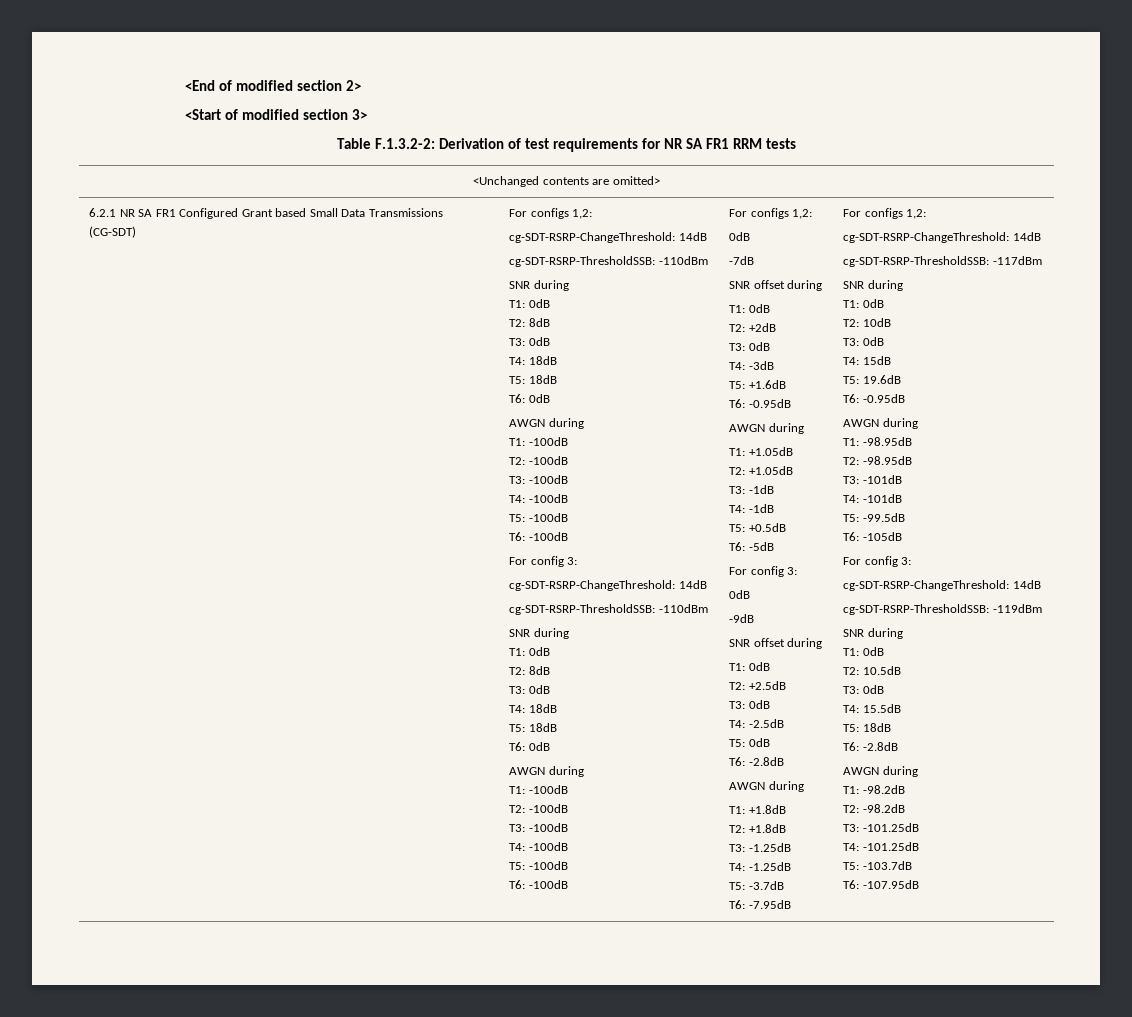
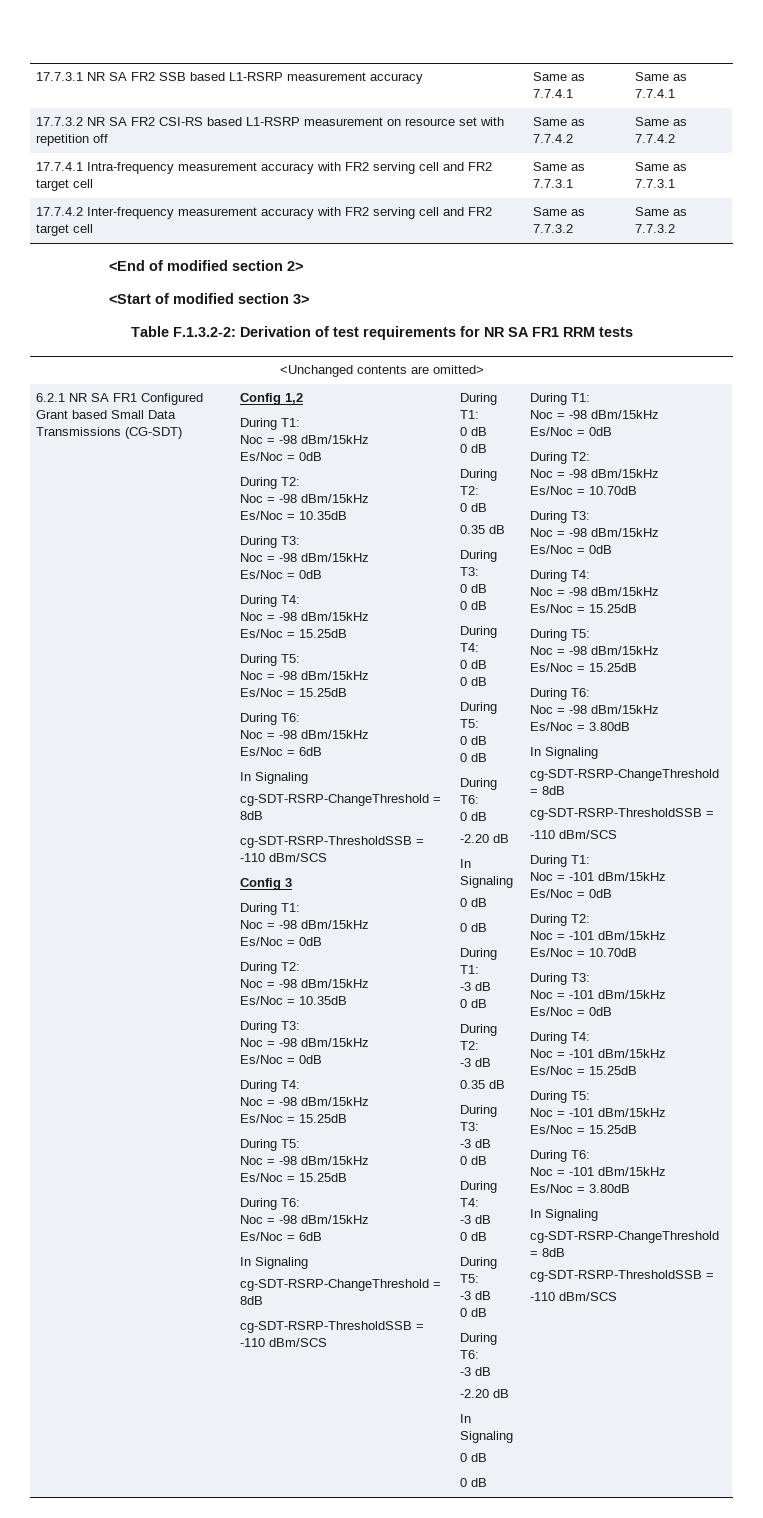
(185, 85) none -> [36,72,424,84] [533,72,586,81] [533,89,574,98] [635,72,688,81] [635,89,676,98] [36,117,505,126] [36,134,109,146] [533,117,586,126] [533,134,574,143] [635,117,688,126] [635,134,676,143] [36,162,493,174] [36,179,94,191] [533,162,586,171] [533,179,574,188] [635,162,688,171] [635,179,676,188] [36,207,493,219] [36,224,94,236] [533,207,586,216] [533,224,574,233] [635,207,688,216] [635,224,676,233] 17.7.3.1 NR SA FR2 SSB based L1-RSRP measurement accuracy | Same as 7.7.4.1 | Same as 7.7.4.1 // 17.7.3.2 NR SA FR2 CSI-RS based L1-RSRP measurement on resource set with repetition off | Same as 7.7.4.2 | Same as 7.7.4.2 // 17.7.4.1 Intra-frequency measurement accuracy with FR2 serving cell and FR2 target cell | Same as 7.7.3.1 | Same as 7.7.3.1 // 17.7.4.2 Inter-frequency measurement accuracy with FR2 serving cell and FR2 target cell | Same as 7.7.3.2 | Same as 7.7.3.2 //
[509,208,593,219] [509,232,707,243] [509,256,708,267] [509,280,569,291] [509,299,550,308] [509,318,550,327] [509,337,550,346] [509,356,557,365] [509,375,557,384] [509,394,550,403] [509,418,584,429] [509,437,568,446] [509,456,568,465] [509,475,568,484] [509,494,568,503] [509,513,568,522] [509,532,568,541] [509,556,578,567] [509,580,707,591] [509,604,708,615] [509,628,569,639] [509,647,550,656] [509,666,550,675] [509,685,550,694] [509,704,557,713] [509,723,557,732] [509,742,550,751] [509,766,584,777] [509,785,568,794] [509,804,568,813] [509,823,568,832] [509,842,568,851] [509,861,568,870] [509,880,568,889] [729,208,813,219] [729,232,751,241] [729,256,755,265] [729,280,823,291] [729,304,770,313] [729,323,776,332] [729,342,770,351] [729,361,774,370] [729,380,786,389] [729,399,791,408] [729,423,804,434] [729,447,793,456] [729,466,793,475] [729,485,774,494] [729,504,774,513] [729,523,786,532] [729,542,774,551] [729,566,798,577] [729,590,751,599] [729,614,755,623] [729,638,823,649] [729,662,770,671] [729,681,786,690] [729,700,770,709] [729,719,784,728] [729,738,770,747] [729,757,784,766] [729,781,804,792] [729,805,786,814] [729,824,786,833] [729,843,791,852] [729,862,791,871] [729,881,784,890] [729,900,791,909] [843,208,927,219] [843,232,1041,243] [843,256,1042,267] [843,280,903,291] [843,299,884,308] [843,318,891,327] [843,337,884,346] [843,356,891,365] [843,375,901,384] [843,394,905,403] [843,418,918,429] [843,437,912,446] [843,456,912,465] [843,475,902,484] [843,494,902,503] [843,513,905,522] [843,532,902,541] [843,556,912,567] [843,580,1041,591] [843,604,1042,615] [843,628,903,639] [843,647,884,656] [843,666,901,675] [843,685,884,694] [843,704,901,713] [843,723,891,732] [843,742,898,751] [843,766,918,777] [843,785,905,794] [843,804,905,813] [843,823,919,832] [843,842,919,851] [843,861,912,870] [843,880,919,889] For configs 1,2: // cg-SDT-RSRP-ChangeThreshold: 14dB // cg-SDT-RSRP-ThresholdSSB: -110dBm // SNR during // T1: 0dB // T2: 8dB // T3: 0dB // T4: 18dB // T5: 18dB // T6: 0dB // AWGN during // T1: -100dB // T2: -100dB // T3: -100dB // T4: -100dB // T5: -100dB // T6: -100dB // For config 3: // cg-SDT-RSRP-ChangeThreshold: 14dB // cg-SDT-RSRP-ThresholdSSB: -110dBm // SNR during // T1: 0dB // T2: 8dB // T3: 0dB // T4: 18dB // T5: 18dB // T6: 0dB // AWGN during // T1: -100dB // T2: -100dB // T3: -100dB // T4: -100dB // T5: -100dB // T6: -100dB | For configs 1,2: // 0dB // -7dB // SNR offset during // T1: 0dB // T2: +2dB // T3: 0dB // T4: -3dB // T5: +1.6dB // T6: -0.95dB // AWGN during // T1: +1.05dB // T2: +1.05dB // T3: -1dB // T4: -1dB // T5: +0.5dB // T6: -5dB // For config 3: // 0dB // -9dB // SNR offset during // T1: 0dB // T2: +2.5dB // T3: 0dB // T4: -2.5dB // T5: 0dB // T6: -2.8dB // AWGN during // T1: +1.8dB // T2: +1.8dB // T3: -1.25dB // T4: -1.25dB // T5: -3.7dB // T6: -7.95dB | For configs 1,2: // cg-SDT-RSRP-ChangeThreshold: 14dB // cg-SDT-RSRP-ThresholdSSB: -117dBm // SNR during // T1: 0dB // T2: 10dB // T3: 0dB // T4: 15dB // T5: 19.6dB // T6: -0.95dB // AWGN during // T1: -98.95dB // T2: -98.95dB // T3: -101dB // T4: -101dB // T5: -99.5dB // T6: -105dB // For config 3: // cg-SDT-RSRP-ChangeThreshold: 14dB // cg-SDT-RSRP-ThresholdSSB: -119dBm // SNR during // T1: 0dB // T2: 10.5dB // T3: 0dB // T4: 15.5dB // T5: 18dB // T6: -2.8dB // AWGN during // T1: -98.2dB // T2: -98.2dB // T3: -101.25dB // T4: -101.25dB // T5: -103.7dB // T6: -107.95dB -> [240,393,304,405] [240,418,301,430] [240,435,370,444] [240,452,323,461] [240,477,301,489] [240,494,370,503] [240,511,348,520] [240,536,301,548] [240,553,370,562] [240,570,323,579] [240,595,301,607] [240,612,370,621] [240,629,348,638] [240,654,301,666] [240,671,370,680] [240,688,348,697] [240,713,301,725] [240,730,370,739] [240,747,323,756] [240,772,309,784] [240,794,442,806] [240,811,264,820] [240,836,425,848] [240,853,328,862] [240,878,293,890] [240,903,301,915] [240,920,370,929] [240,937,323,946] [240,962,301,974] [240,979,370,988] [240,996,348,1005] [240,1021,301,1033] [240,1038,370,1047] [240,1055,323,1064] [240,1080,301,1092] [240,1097,370,1106] [240,1114,348,1123] [240,1139,301,1151] [240,1156,370,1165] [240,1173,348,1182] [240,1198,301,1210] [240,1215,370,1224] [240,1232,323,1241] [240,1257,309,1269] [240,1279,442,1291] [240,1296,264,1305] [240,1321,425,1333] [240,1338,328,1347] [460,393,498,405] [460,410,480,419] [460,427,488,436] [460,444,488,453] [460,469,498,481] [460,486,480,495] [460,503,488,512] [460,525,506,534] [460,550,498,562] [460,567,480,576] [460,584,488,593] [460,601,488,610] [460,626,498,638] [460,643,480,652] [460,660,488,669] [460,677,488,686] [460,702,498,714] [460,719,480,728] [460,736,488,745] [460,753,488,762] [460,778,498,790] [460,795,480,804] [460,812,488,821] [460,834,510,843] [460,859,472,868] [460,876,514,888] [460,898,488,907] [460,923,488,932] [460,948,498,960] [460,965,480,974] [460,982,492,991] [460,999,488,1008] [460,1024,498,1036] [460,1041,480,1050] [460,1058,492,1067] [460,1080,506,1089] [460,1105,498,1117] [460,1122,480,1131] [460,1139,492,1148] [460,1156,488,1165] [460,1181,498,1193] [460,1198,480,1207] [460,1215,492,1224] [460,1232,488,1241] [460,1257,498,1269] [460,1274,480,1283] [460,1291,492,1300] [460,1308,488,1317] [460,1333,498,1345] [460,1350,480,1359] [460,1367,492,1376] [460,1389,510,1398] [460,1414,472,1423] [460,1431,514,1443] [460,1453,488,1462] [460,1478,488,1487] [530,393,591,405] [530,410,660,419] [530,427,613,436] [530,452,591,464] [530,469,660,478] [530,486,638,495] [530,511,591,523] [530,528,660,537] [530,545,613,554] [530,570,591,582] [530,587,660,596] [530,604,638,613] [530,629,591,641] [530,646,660,655] [530,663,638,672] [530,688,591,700] [530,705,660,714] [530,722,631,731] [530,747,599,759] [530,769,720,781] [530,786,566,795] [530,808,715,820] [530,830,618,839] [530,855,591,867] [530,872,667,881] [530,889,613,898] [530,914,591,926] [530,931,667,940] [530,948,638,957] [530,973,591,985] [530,990,667,999] [530,1007,613,1016] [530,1032,591,1044] [530,1049,667,1058] [530,1066,638,1075] [530,1091,591,1103] [530,1108,667,1117] [530,1125,638,1134] [530,1150,591,1162] [530,1167,667,1176] [530,1184,631,1193] [530,1209,599,1221] [530,1231,720,1243] [530,1248,566,1257] [530,1270,715,1282] [530,1292,618,1301] Config 1,2 // During T1: // Noc = -98 dBm/15kHz // Es/Noc = 0dB // During T2: // Noc = -98 dBm/15kHz // Es/Noc = 10.35dB // During T3: // Noc = -98 dBm/15kHz // Es/Noc = 0dB // During T4: // Noc = -98 dBm/15kHz // Es/Noc = 15.25dB // During T5: // Noc = -98 dBm/15kHz // Es/Noc = 15.25dB // During T6: // Noc = -98 dBm/15kHz // Es/Noc = 6dB // In Signaling // cg-SDT-RSRP-ChangeThreshold = 8dB // cg-SDT-RSRP-ThresholdSSB = -110 dBm/SCS // Config 3 // During T1: // Noc = -98 dBm/15kHz // Es/Noc = 0dB // During T2: // Noc = -98 dBm/15kHz // Es/Noc = 10.35dB // During T3: // Noc = -98 dBm/15kHz // Es/Noc = 0dB // During T4: // Noc = -98 dBm/15kHz // Es/Noc = 15.25dB // During T5: // Noc = -98 dBm/15kHz // Es/Noc = 15.25dB // During T6: // Noc = -98 dBm/15kHz // Es/Noc = 6dB // In Signaling // cg-SDT-RSRP-ChangeThreshold = 8dB // cg-SDT-RSRP-ThresholdSSB = -110 dBm/SCS | During T1: // 0 dB // 0 dB // During T2: // 0 dB // 0.35 dB // During T3: // 0 dB // 0 dB // During T4: // 0 dB // 0 dB // During T5: // 0 dB // 0 dB // During T6: // 0 dB // -2.20 dB // In Signaling // 0 dB // 0 dB // During T1: // -3 dB // 0 dB // During T2: // -3 dB // 0.35 dB // During T3: // -3 dB // 0 dB // During T4: // -3 dB // 0 dB // During T5: // -3 dB // 0 dB // During T6: // -3 dB // -2.20 dB // In Signaling // 0 dB // 0 dB | During T1: // Noc = -98 dBm/15kHz // Es/Noc = 0dB // During T2: // Noc = -98 dBm/15kHz // Es/Noc = 10.70dB // During T3: // Noc = -98 dBm/15kHz // Es/Noc = 0dB // During T4: // Noc = -98 dBm/15kHz // Es/Noc = 15.25dB // During T5: // Noc = -98 dBm/15kHz // Es/Noc = 15.25dB // During T6: // Noc = -98 dBm/15kHz // Es/Noc = 3.80dB // In Signaling // cg-SDT-RSRP-ChangeThreshold = 8dB // cg-SDT-RSRP-ThresholdSSB = // -110 dBm/SCS // During T1: // Noc = -101 dBm/15kHz // Es/Noc = 0dB // During T2: // Noc = -101 dBm/15kHz // Es/Noc = 10.70dB // During T3: // Noc = -101 dBm/15kHz // Es/Noc = 0dB // During T4: // Noc = -101 dBm/15kHz // Es/Noc = 15.25dB // During T5: // Noc = -101 dBm/15kHz // Es/Noc = 15.25dB // During T6: // Noc = -101 dBm/15kHz // Es/Noc = 3.80dB // In Signaling // cg-SDT-RSRP-ChangeThreshold = 8dB // cg-SDT-RSRP-ThresholdSSB = // -110 dBm/SCS

